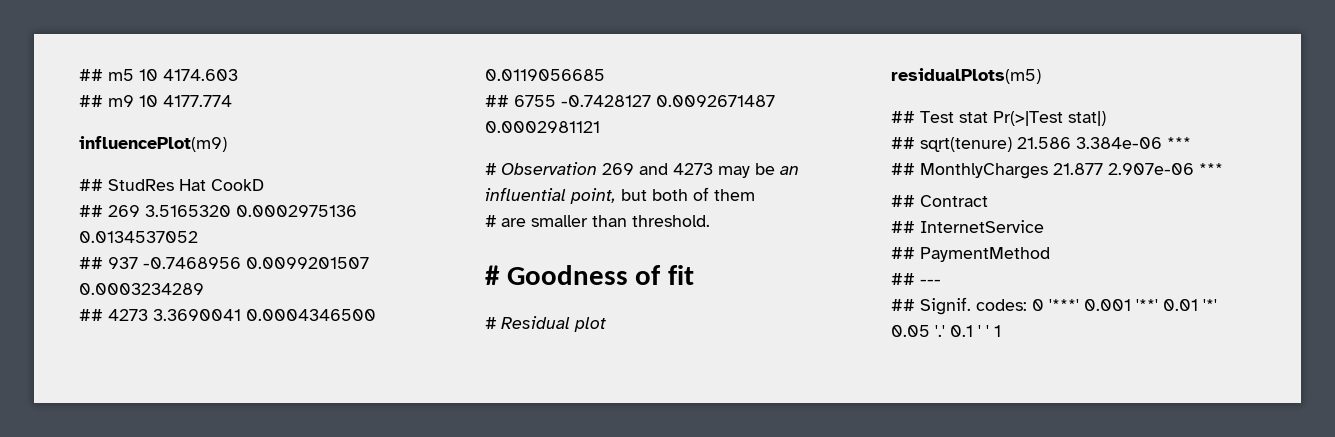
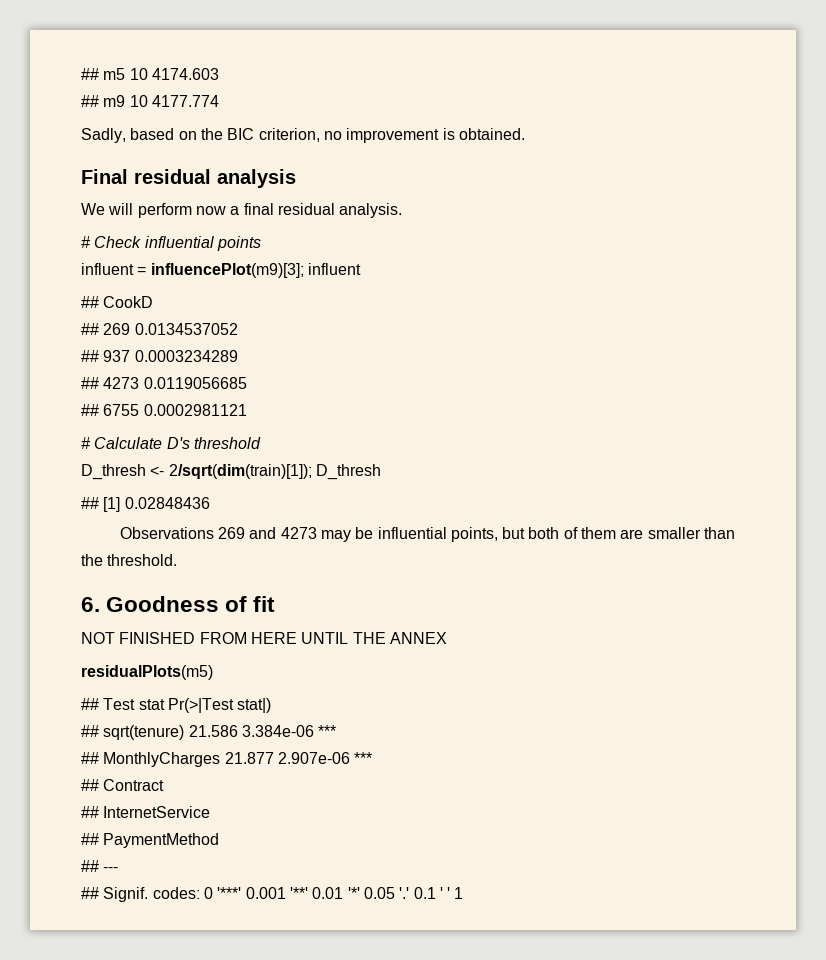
[79,136,227,152] [79,179,206,191] influencePlot(m9) // ## StudRes Hat -> [81,128,525,143] [81,169,296,188] [81,203,403,218] [81,236,261,251] [81,263,361,278] [81,296,99,308] Sadly, based on the BIC criterion, no improvement is obtained. // Final residual analysis // We will perform now a final residual analysis. // # Check influential points // influent = influencePlot(m9)[3]; influent // ##
[145,205,357,217] 3.5165320 0.0002975136 -> (131, 329) none
[143,257,369,269] -0.7468956 0.0099201507 -> (131, 356) none
[153,309,376,321] 3.3690041 0.0004346500 -> (140, 383) none
[561,95,775,107] -0.7428127 0.0092671487 -> (140, 410) none
[501,162,597,175] Observation -> [94,437,261,449] [81,464,381,480] [81,497,210,512] [119,527,214,539] Calculate D's threshold // D_thresh <- 2/sqrt(dim(train)[1]); D_thresh // ## [1] 0.02848436 // Observations
[780,166,799,175] [485,187,616,204] an influential point, -> [377,527,498,542] influential points,
[485,215,497,227] // # -> (617, 533) none
(627, 221) none -> [81,554,103,566] the
[485,265,500,285] # -> [81,597,100,612] 6.
[485,316,606,332] # Residual plot -> [81,632,447,644] NOT FINISHED FROM HERE UNTIL THE ANNEX

